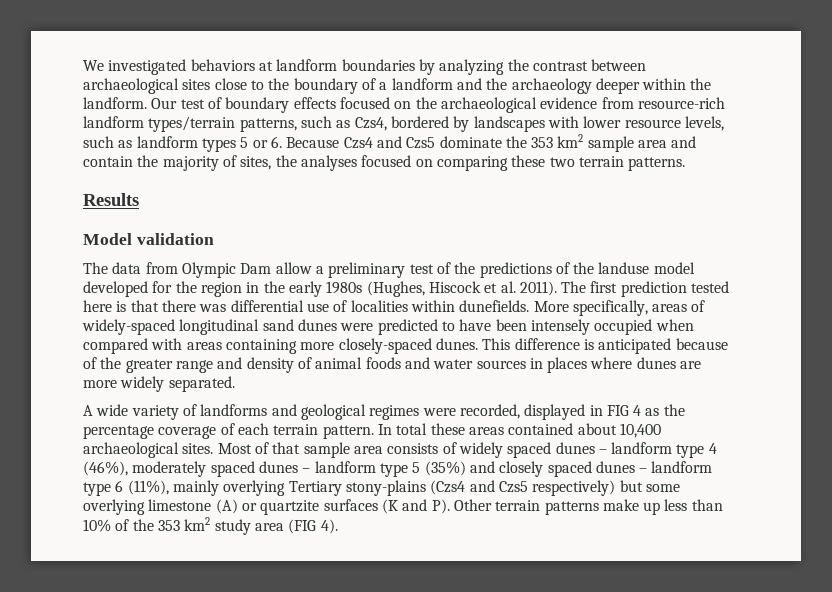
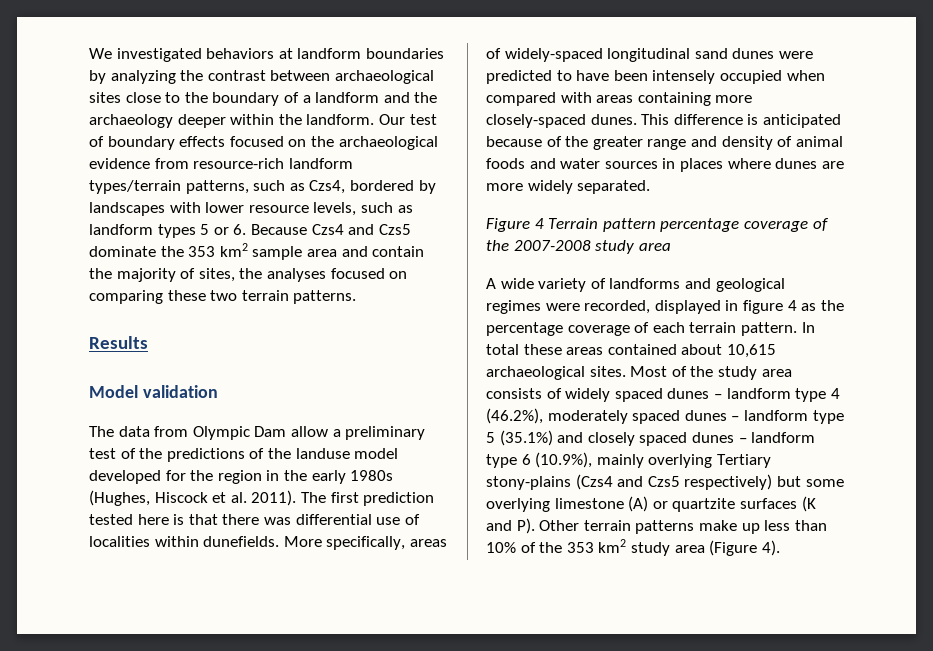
(235, 384) none -> [486,218,829,232] [486,240,671,254] // Figure 4 Terrain pattern percentage coverage of the 2007-2008 study area
[606,405,629,416] FIG -> [742,300,783,314] figure
[619,423,661,438] 10,400 -> [726,344,776,358] 10,615
[272,442,350,458] that sample -> [690,366,757,380] the study
[83,461,128,476] (46%), -> [486,408,543,424] (46.2%),
[424,461,466,476] (35%) -> [499,430,553,446] (35.1%)
[127,480,169,495] (11%), -> [535,452,593,468] (10.9%),
[288,519,317,534] (FIG -> [709,540,758,556] (Figure

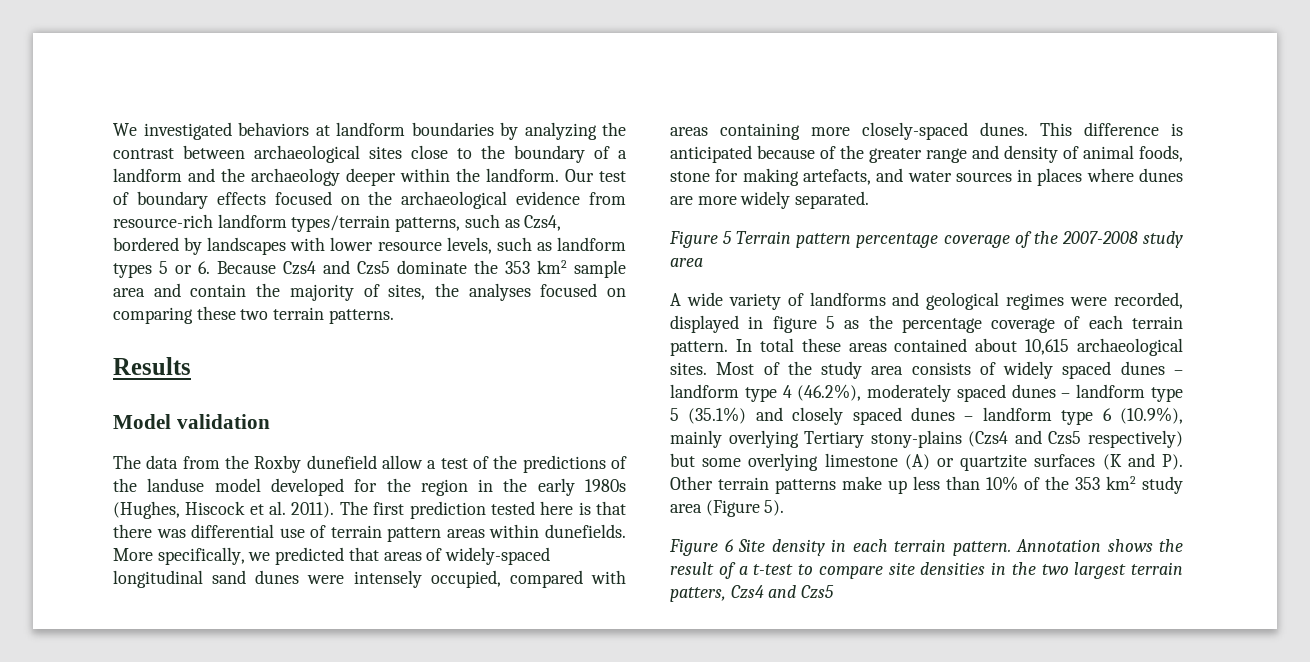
[192,426,287,440] Olympic Dam -> [225,455,377,473] the Roxby dunefield
[345,426,426,440] preliminary -> (437, 464) none
[89,536,150,547] localities -> [330,525,485,542] terrain pattern areas
(406, 543) none -> [248,547,379,565] we predicted that
[486,70,825,84] predicted to have been intensely occupied when -> [353,570,501,588] intensely occupied,
[486,158,525,169] foods -> [1139,145,1183,162] [670,168,871,186] foods, stone for making artefacts,
[534,218,544,229] 4 -> [723,231,733,244] 5
[787,300,797,311] 4 -> [825,316,835,329] 5
[761,540,780,556] 4). -> [764,500,785,516] [669,539,1183,556] [670,562,1183,579] [670,585,835,602] 5). // Figure 6 Site density in each terrain pattern. Annotation shows the result of a t-test to compare site densities in the two largest terrain patters, Czs4 and Czs5

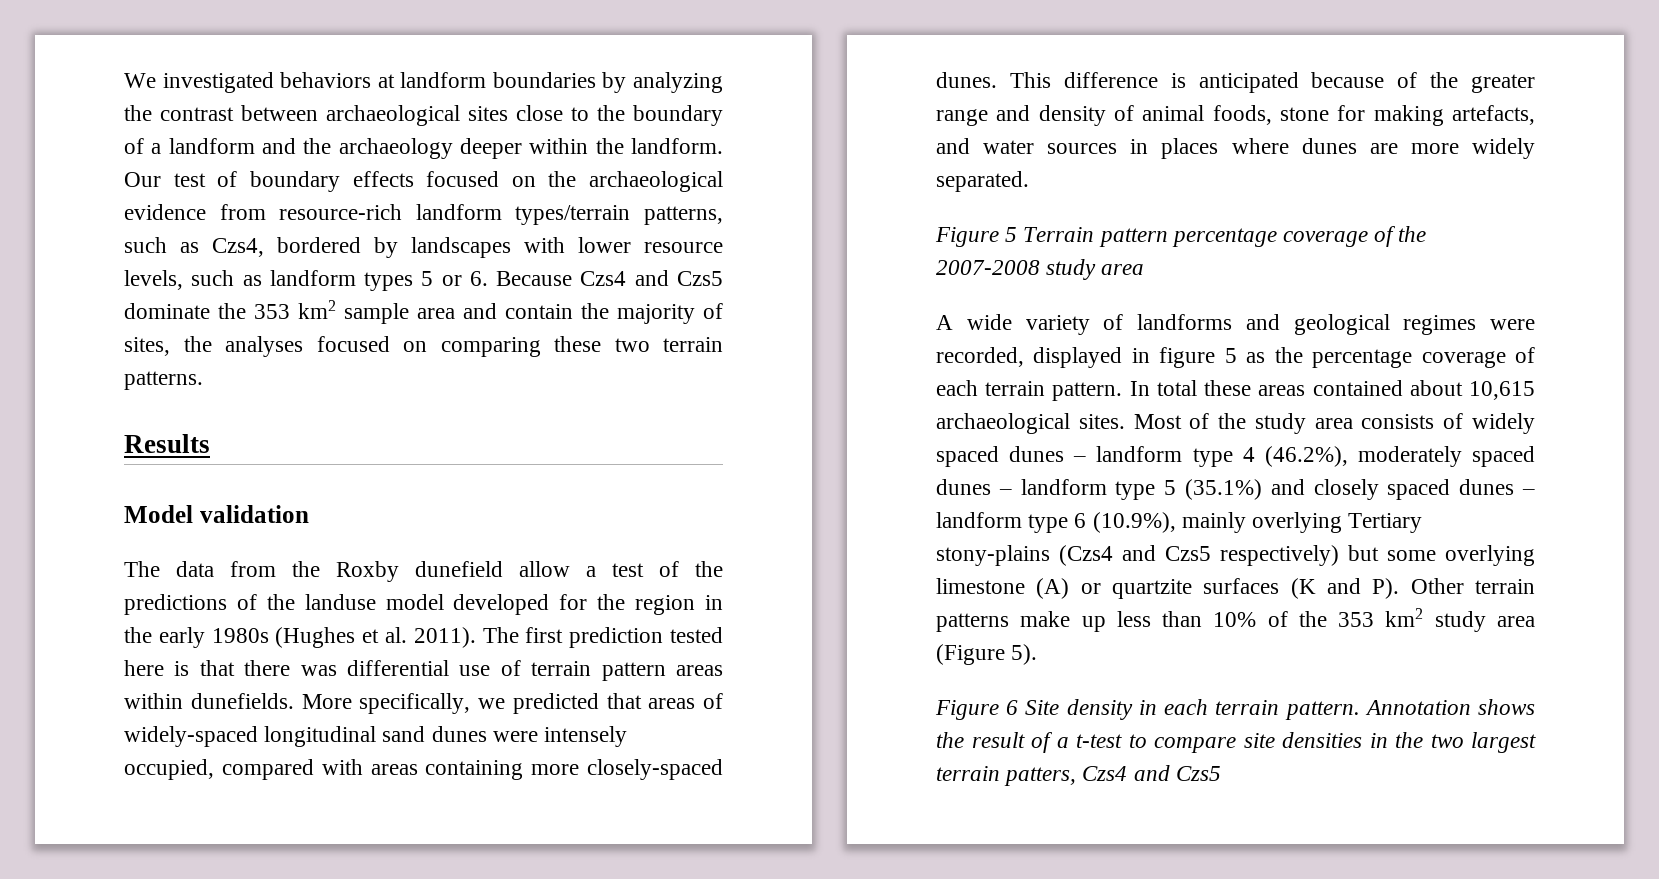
[113,501,246,519] (Hughes, Hiscock -> [275,627,356,648] (Hughes

